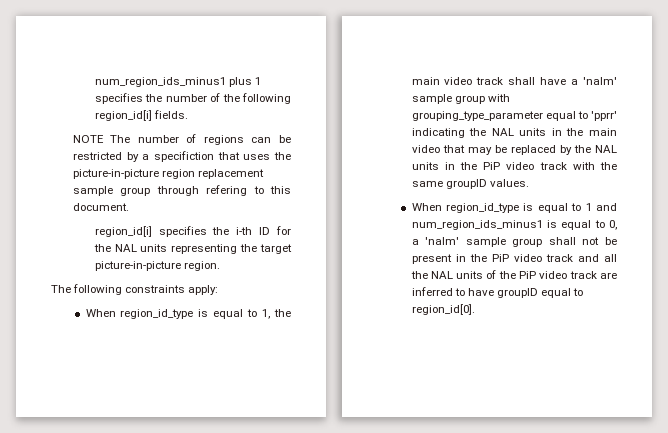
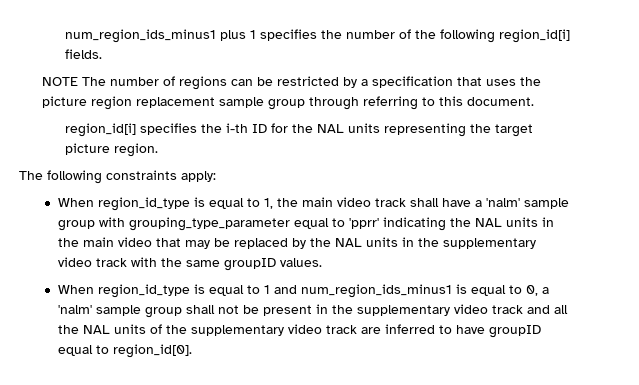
[153,151,214,162] specifiction -> [372,76,454,88] specification
[72,169,159,179] picture-in-picture -> [42,96,88,108] picture
[206,185,248,196] refering -> [363,96,419,110] referring
[94,261,181,271] picture-in-picture -> [65,143,111,155] picture
[483,162,501,170] PiP -> [442,238,536,249] supplementary
[491,254,509,262] PiP -> [356,305,450,316] supplementary
[519,271,537,279] PiP -> [190,325,284,336] supplementary

